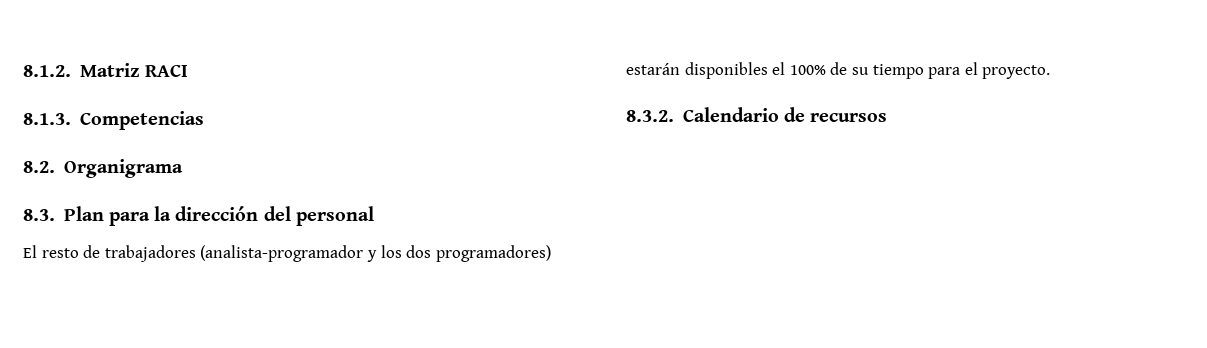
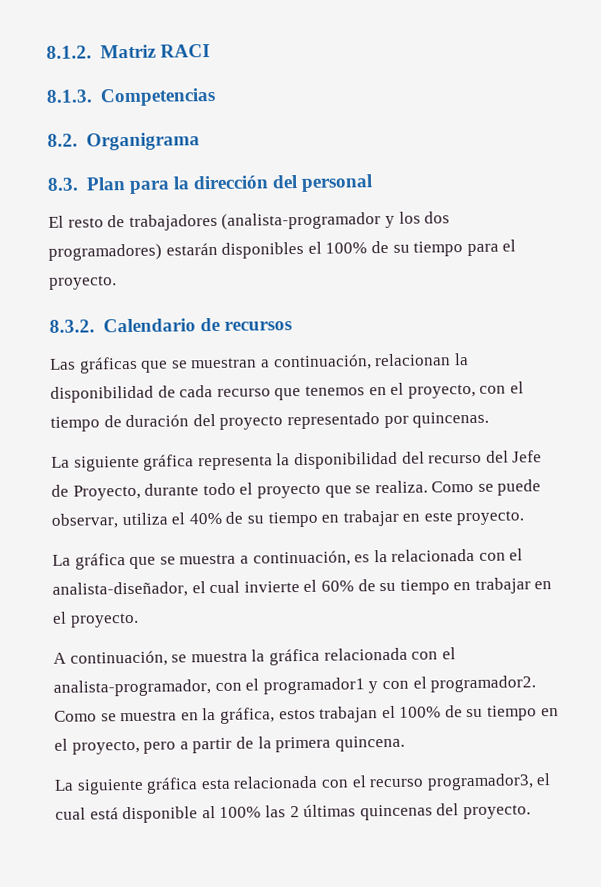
(888, 117) none -> [49,353,469,374] [50,381,524,403] [50,411,490,432] [51,450,543,472] [51,479,542,501] [51,509,525,529] [52,548,524,570] [52,577,553,598] [52,611,139,628] [53,647,456,667] [53,675,537,697] [54,705,559,724] [54,735,405,755] [54,773,552,795] [55,803,531,824] // Las gráficas que se muestran a continuación, relacionan la disponibilidad de cada recurso que tenemos en el proyecto, con el tiempo de duración del proyecto representado por quincenas. // La siguiente gráfica representa la disponibilidad del recurso del Jefe de Proyecto, durante todo el proyecto que se realiza. Como se puede observar, utiliza el 40% de su tiempo en trabajar en este proyecto. // La gráfica que se muestra a continuación, es la relacionada con el analista-diseñador, el cual invierte el 60% de su tiempo en trabajar en el proyecto. // A continuación, se muestra la gráfica relacionada con el analista-programador, con el programador1 y con el programador2. Como se muestra en la gráfica, estos trabajan el 100% de su tiempo en el proyecto, pero a partir de la primera quincena. // La siguiente gráfica esta relacionada con el recurso programador3, el cual está disponible al 100% las 2 últimas quincenas del proyecto.

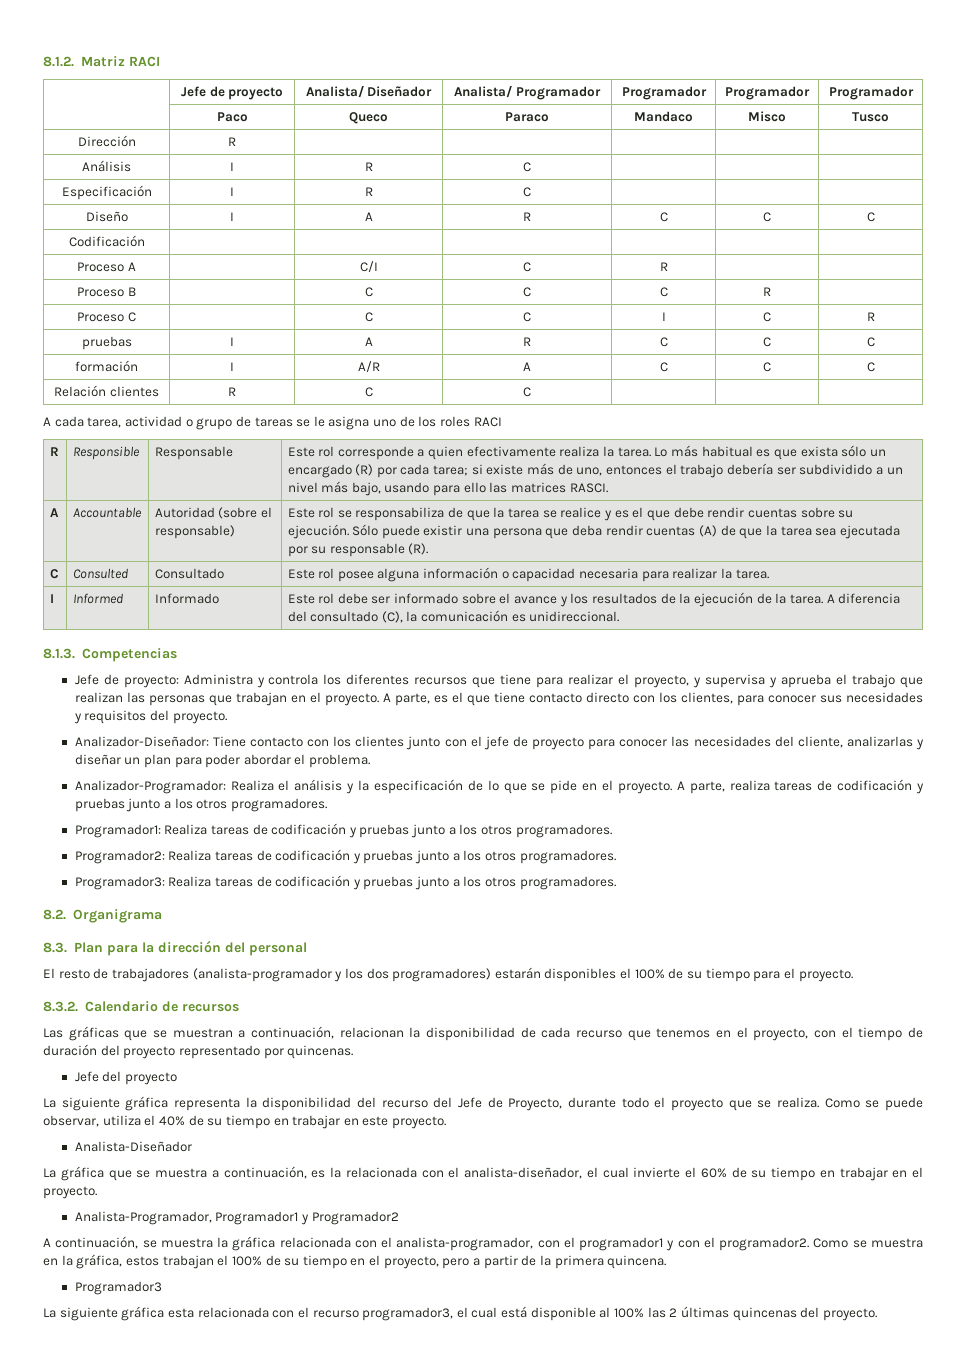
[46,87,216,107] // 8.1.3. Competencias -> [180,86,284,100] [305,85,433,98] [454,85,601,100] [621,86,707,100] [725,86,810,100] [828,86,914,100] [216,112,248,122] [349,112,388,124] [505,112,549,122] [634,111,693,122] [748,111,786,122] [852,112,889,122] [77,135,136,147] [227,137,236,146] [82,160,131,172] [229,162,234,171] [364,162,373,171] [523,162,531,172] [61,185,152,200] [229,187,234,196] [364,187,373,196] [523,187,531,197] [85,211,128,222] [229,212,234,221] [364,212,373,221] [523,212,531,221] [659,212,668,222] [763,212,771,222] [866,212,875,222] [68,235,145,247] [77,262,136,272] [359,261,378,272] [523,262,531,272] [659,262,668,271] [77,287,136,297] [364,287,373,297] [523,287,531,297] [659,287,668,297] [763,287,771,296] [77,312,136,322] [364,312,373,322] [523,312,531,322] [661,312,666,321] [763,312,771,322] [866,312,875,321] [81,336,132,350] [229,337,234,346] [364,337,373,346] [523,337,531,346] [659,337,668,347] [763,337,771,347] [866,337,875,347] [75,360,138,372] [229,362,234,371] [357,361,380,372] [523,362,531,371] [659,362,668,372] [763,362,771,372] [866,362,875,372] [54,385,159,397] [227,387,236,396] [364,387,373,397] [523,387,531,397] [43,416,502,430] [49,447,59,456] [72,446,140,460] [154,446,233,460] [287,445,886,460] [287,463,903,478] [287,481,608,496] [49,508,59,517] [72,507,142,518] [154,507,272,519] [154,525,235,539] [287,507,854,521] [287,524,900,539] [287,543,429,557] [49,569,59,579] [72,568,128,579] [154,568,224,579] [287,567,769,582] [49,594,54,603] [72,593,123,604] [154,593,219,604] [287,592,901,607] [287,610,620,623] [43,648,177,662] [74,674,923,688] [74,692,923,706] [73,710,227,724] [74,736,924,750] [74,754,371,768] [74,779,925,794] [74,798,327,812] [74,823,612,838] [74,849,616,864] [74,875,616,890] // | Jefe de proyecto | Analista/ Diseñador | Analista/ Programador | Programador | Programador | Programador // | Paco | Queco | Paraco | Mandaco | Misco | Tusco // Dirección | R | | | | | // Análisis | I | R | C | | | // Especificación | I | R | C | | | // Diseño | I | A | R | C | C | C // Codificación | | | | | | // Proceso A | | C/I | C | R | | // Proceso B | | C | C | C | R | // Proceso C | | C | C | I | C | R // pruebas | I | A | R | C | C | C // formación | I | A/R | A | C | C | C // Relación clientes | R | C | C | | | // A cada tarea, actividad o grupo de tareas se le asigna uno de los roles RACI // R | Responsible | Responsable | Este rol corresponde a quien efectivamente realiza la tarea. Lo más habitual es que exista sólo un encargado (R) por cada tarea; si existe más de uno, entonces el trabajo debería ser subdividido a un nivel más bajo, usando para ello las matrices RASCI. // A | Accountable | Autoridad (sobre el responsable) | Este rol se responsabiliza de que la tarea se realice y es el que debe rendir cuentas sobre su ejecución. Sólo puede existir una persona que deba rendir cuentas (A) de que la tarea sea ejecutada por su responsable (R). // C | Consulted | Consultado | Este rol posee alguna información o capacidad necesaria para realizar la tarea. // I | Informed | Informado | Este rol debe ser informado sobre el avance y los resultados de la ejecución de la tarea. A diferencia del consultado (C), la comunicación es unidireccional. // 8.1.3. Competencias // Jefe de proyecto: Administra y controla los diferentes recursos que tiene para realizar el proyecto, y supervisa y aprueba el trabajo que realizan las personas que trabajan en el proyecto. A parte, es el que tiene contacto directo con los clientes, para conocer sus necesidades y requisitos del proyecto. // Analizador-Diseñador: Tiene contacto con los clientes junto con el jefe de proyecto para conocer las necesidades del cliente, analizarlas y diseñar un plan para poder abordar el problema. // Analizador-Programador: Realiza el análisis y la especificación de lo que se pide en el proyecto. A parte, realiza tareas de codificación y pruebas junto a los otros programadores. // Programador1: Realiza tareas de codificación y pruebas junto a los otros programadores. // Programador2: Realiza tareas de codificación y pruebas junto a los otros programadores. // Programador3: Realiza tareas de codificación y pruebas junto a los otros programadores.
(490, 419) none -> [74,1071,177,1085] // Jefe del proyecto
(525, 518) none -> [74,1141,192,1152] // Analista-Diseñador
(139, 620) none -> [74,1211,399,1225] // Analista-Programador, Programador1 y Programador2
(405, 743) none -> [74,1281,162,1295] // Programador3

